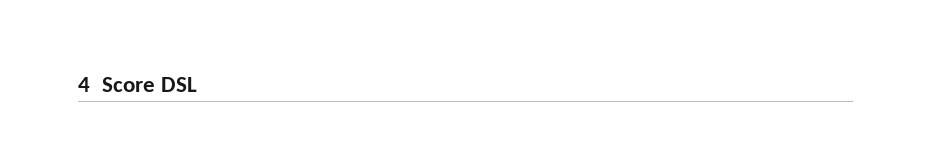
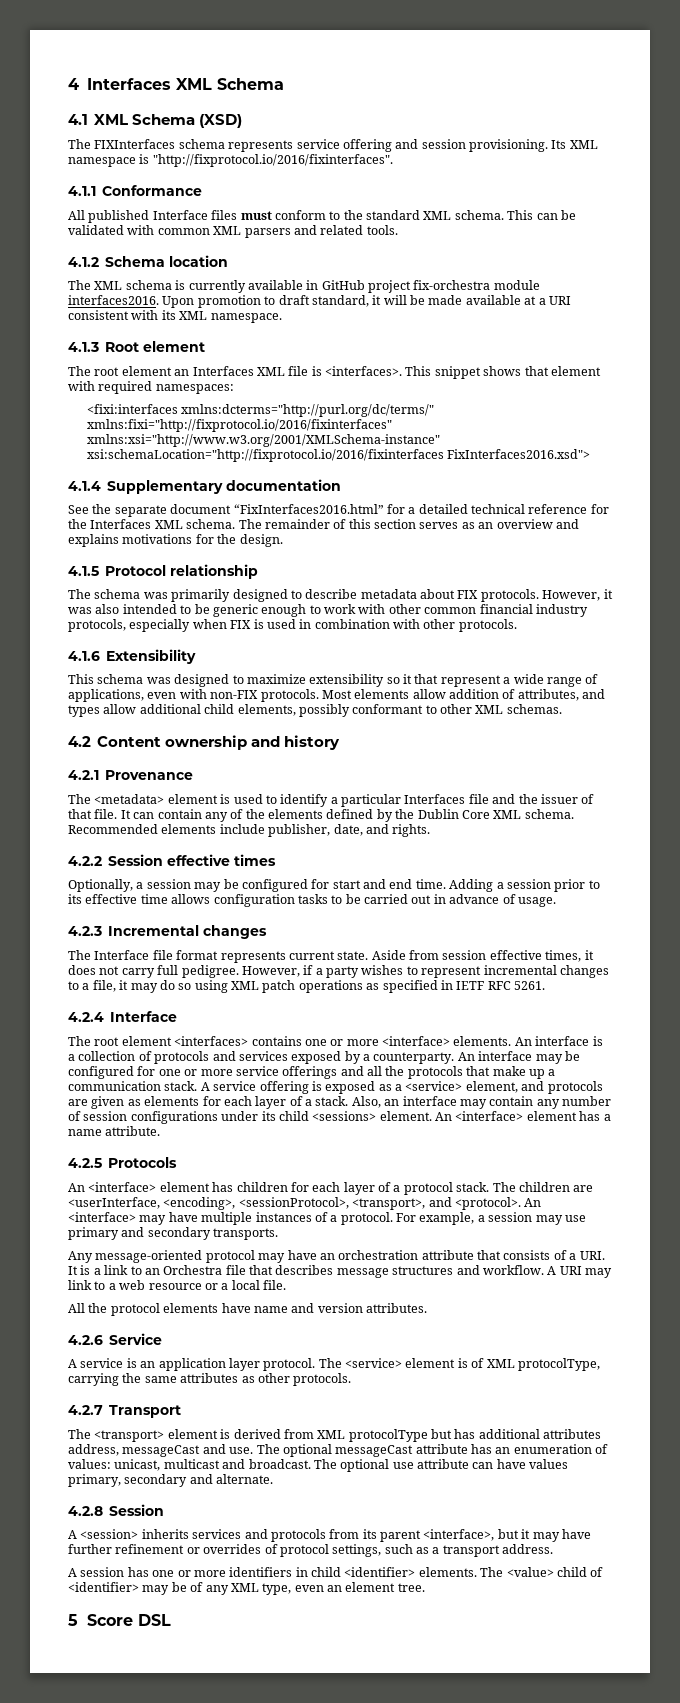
(90, 84) none -> [86,78,284,90] [68,114,243,128] [68,139,598,152] [68,154,393,167] [68,185,203,196] [68,210,576,223] [68,225,398,238] [68,255,229,267] [68,280,540,293] [68,295,571,308] [68,310,282,323] [68,341,206,352] [68,366,601,379] [68,381,234,394] [86,404,435,417] [86,419,392,432] [86,434,440,447] [86,449,591,462] [68,479,342,494] [68,504,609,517] [68,519,579,529] [68,534,283,547] [68,564,259,579] [68,589,613,602] [68,604,588,617] [68,619,517,632] [68,649,197,664] [68,674,599,687] [68,689,606,702] [68,704,562,717] [68,735,341,750] [68,770,194,780] [68,794,595,807] [68,809,574,822] [68,824,431,837] [68,854,277,866] [68,879,600,892] [68,894,556,907] [68,925,268,939] [68,950,594,963] [68,965,609,978] [68,980,545,993] [68,1011,178,1022] [68,1036,603,1046] [68,1051,580,1064] [68,1066,556,1079] [68,1081,603,1094] [68,1096,611,1109] [68,1111,611,1124] [68,1126,161,1136] [68,1157,178,1168] [68,1182,594,1195] [68,1197,542,1210] [68,1212,586,1225] [68,1227,279,1240] [68,1250,605,1263] [68,1265,612,1278] [68,1280,286,1290] [68,1303,427,1316] [68,1333,163,1345] [68,1358,600,1371] [68,1373,352,1386] [68,1405,182,1418] [68,1429,602,1442] [68,1444,609,1457] [68,1459,569,1472] [68,1474,274,1487] [68,1504,165,1516] [68,1529,591,1542] [68,1544,554,1557] [68,1567,604,1577] [68,1582,425,1595] [68,1614,78,1626] Interfaces XML Schema // 4.1 XML Schema (XSD) // The FIXInterfaces schema represents service offering and session provisioning. Its XML namespace is "http://fixprotocol.io/2016/fixinterfaces". // 4.1.1 Conformance // All published Interface files must conform to the standard XML schema. This can be validated with common XML parsers and related tools. // 4.1.2 Schema location // The XML schema is currently available in GitHub project fix-orchestra module interfaces2016. Upon promotion to draft standard, it will be made available at a URI consistent with its XML namespace. // 4.1.3 Root element // The root element an Interfaces XML file is <interfaces>. This snippet shows that element with required namespaces: // <fixi:interfaces xmlns:dcterms="http://purl.org/dc/terms/" xmlns:fixi="http://fixprotocol.io/2016/fixinterfaces" xmlns:xsi="http://www.w3.org/2001/XMLSchema-instance" xsi:schemaLocation="http://fixprotocol.io/2016/fixinterfaces FixInterfaces2016.xsd"> // 4.1.4 Supplementary documentation // See the separate document “FixInterfaces2016.html” for a detailed technical reference for the Interfaces XML schema. The remainder of this section serves as an overview and explains motivations for the design. // 4.1.5 Protocol relationship // The schema was primarily designed to describe metadata about FIX protocols. However, it was also intended to be generic enough to work with other common financial industry protocols, especially when FIX is used in combination with other protocols. // 4.1.6 Extensibility // This schema was designed to maximize extensibility so it that represent a wide range of applications, even with non-FIX protocols. Most elements allow addition of attributes, and types allow additional child elements, possibly conformant to other XML schemas. // 4.2 Content ownership and history // 4.2.1 Provenance // The <metadata> element is used to identify a particular Interfaces file and the issuer of that file. It can contain any of the elements defined by the Dublin Core XML schema. Recommended elements include publisher, date, and rights. // 4.2.2 Session effective times // Optionally, a session may be configured for start and end time. Adding a session prior to its effective time allows configuration tasks to be carried out in advance of usage. // 4.2.3 Incremental changes // The Interface file format represents current state. Aside from session effective times, it does not carry full pedigree. However, if a party wishes to represent incremental changes to a file, it may do so using XML patch operations as specified in IETF RFC 5261. // 4.2.4 Interface // The root element <interfaces> contains one or more <interface> elements. An interface is a collection of protocols and services exposed by a counterparty. An interface may be configured for one or more service offerings and all the protocols that make up a communication stack. A service offering is exposed as a <service> element, and protocols are given as elements for each layer of a stack. Also, an interface may contain any number of session configurations under its child <sessions> element. An <interface> element has a name attribute. // 4.2.5 Protocols // An <interface> element has children for each layer of a protocol stack. The children are <userInterface, <encoding>, <sessionProtocol>, <transport>, and <protocol>. An <interface> may have multiple instances of a protocol. For example, a session may use primary and secondary transports. // Any message-oriented protocol may have an orchestration attribute that consists of a URI. It is a link to an Orchestra file that describes message structures and workflow. A URI may link to a web resource or a local file. // All the protocol elements have name and version attributes. // 4.2.6 Service // A service is an application layer protocol. The <service> element is of XML protocolType, carrying the same attributes as other protocols. // 4.2.7 Transport // The <transport> element is derived from XML protocolType but has additional attributes address, messageCast and use. The optional messageCast attribute has an enumeration of values: unicast, multicast and broadcast. The optional use attribute can have values primary, secondary and alternate. // 4.2.8 Session // A <session> inherits services and protocols from its parent <interface>, but it may have further refinement or overrides of protocol settings, such as a transport address. // A session has one or more identifiers in child <identifier> elements. The <value> child of <identifier> may be of any XML type, even an element tree. // 5

